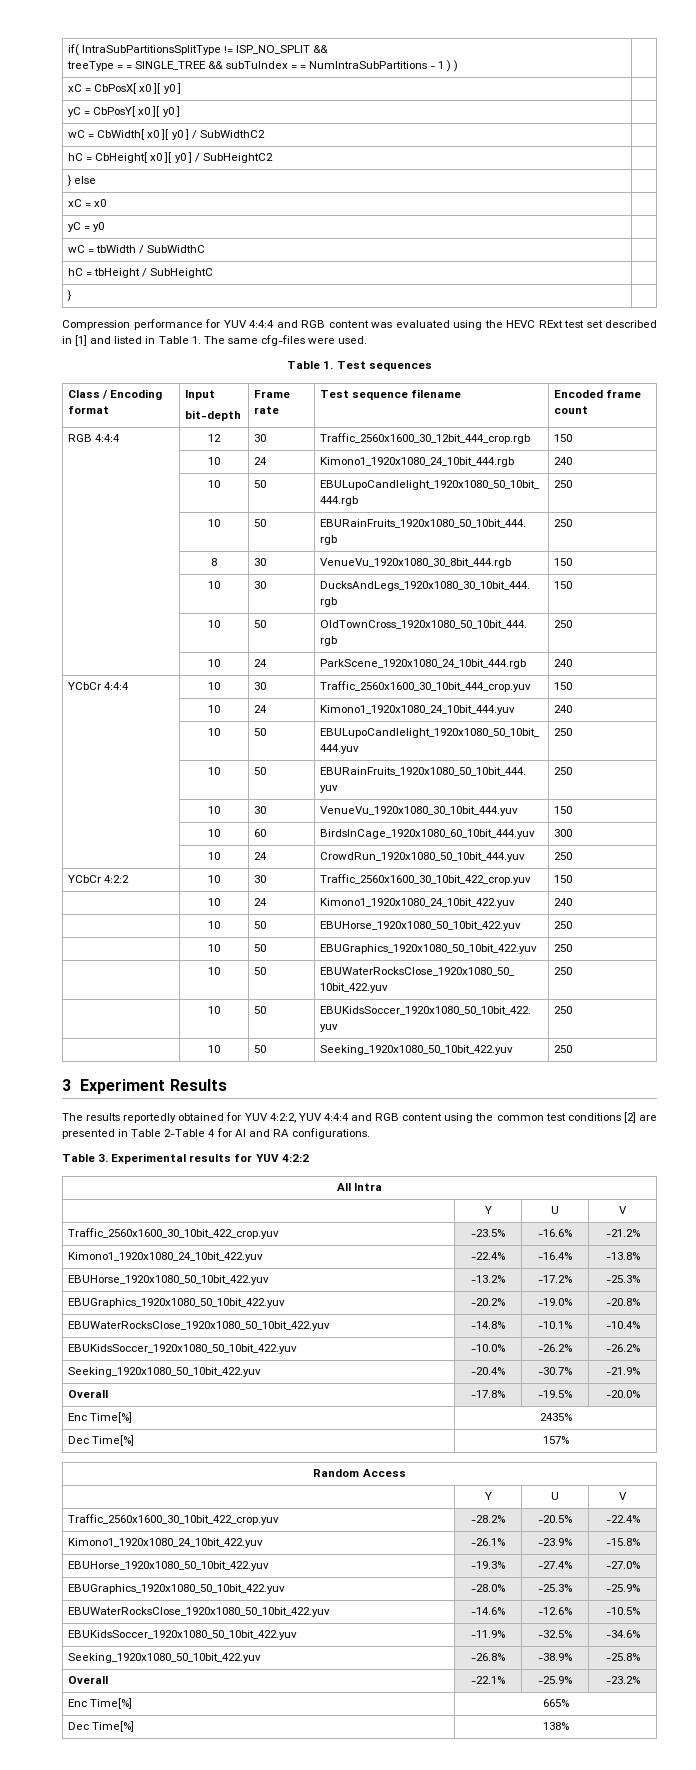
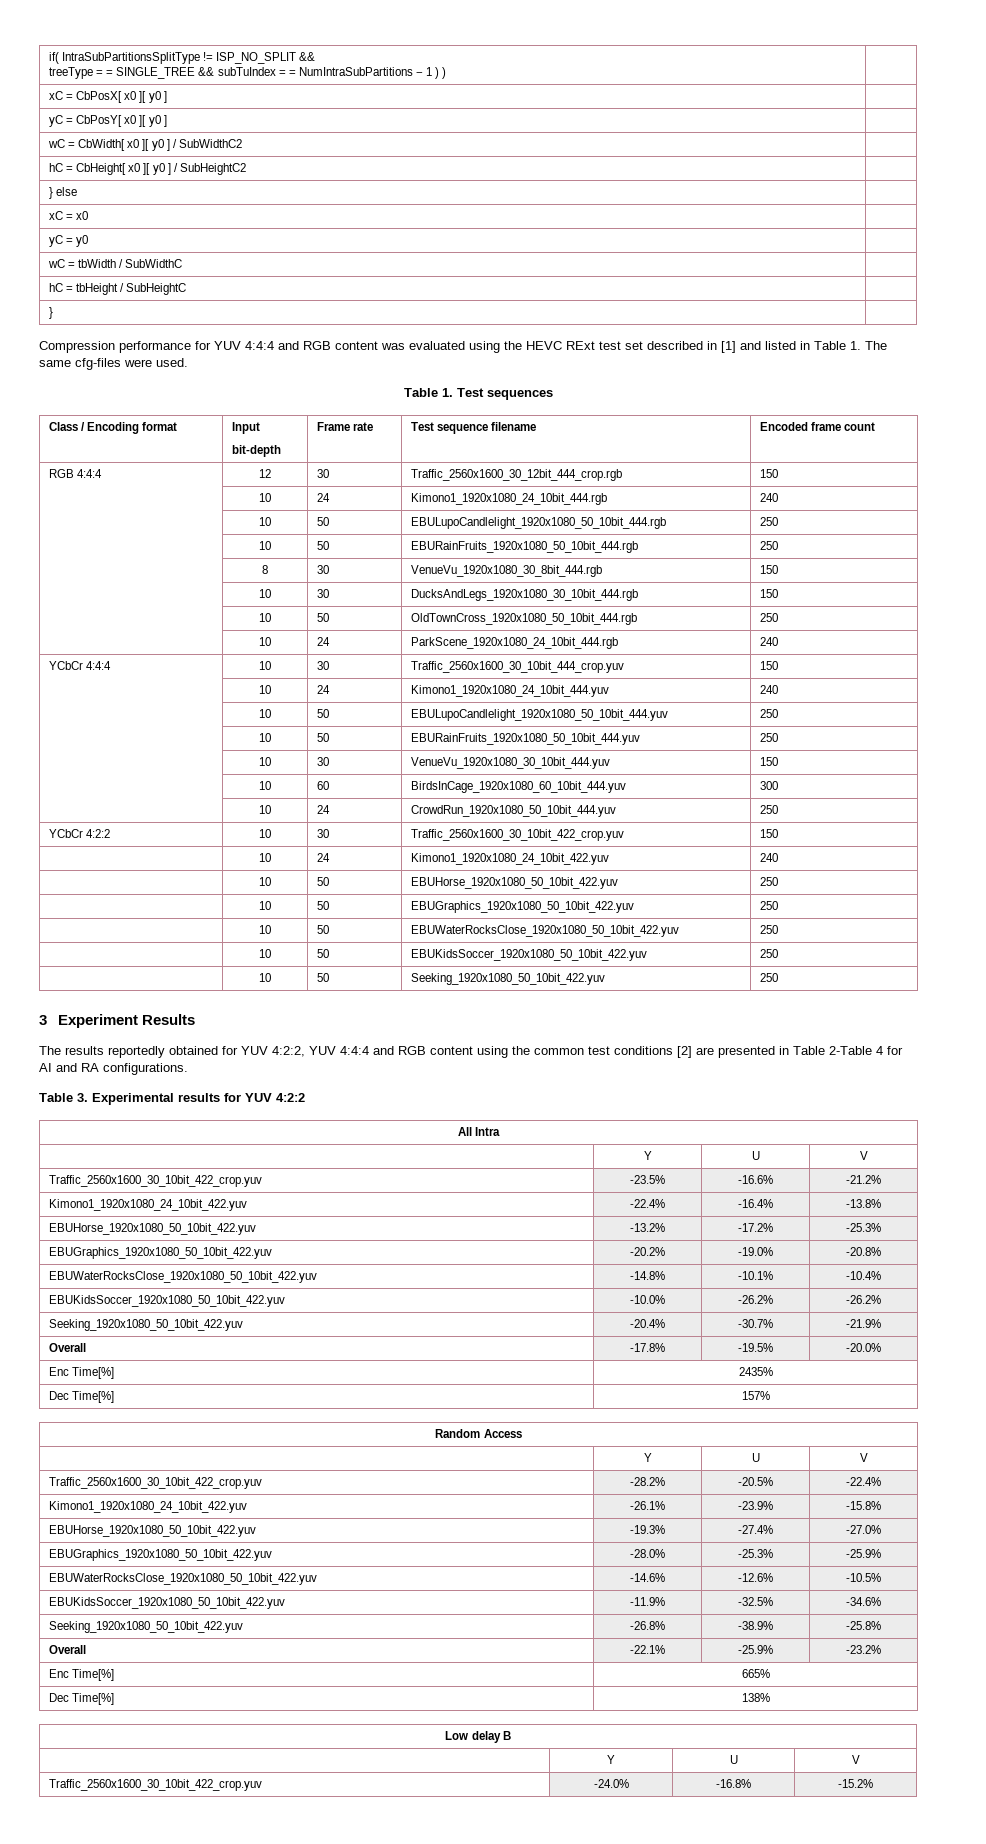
(569, 1726) none -> [445,1731,511,1743] [607,1755,615,1764] [729,1755,738,1764] [851,1755,860,1764] [49,1779,263,1791] [593,1779,629,1788] [716,1779,751,1788] [838,1779,873,1788] // Low delay B // | Y | U | V // Traffic_2560x1600_30_10bit_422_crop.yuv | -24.0% | -16.8% | -15.2%

